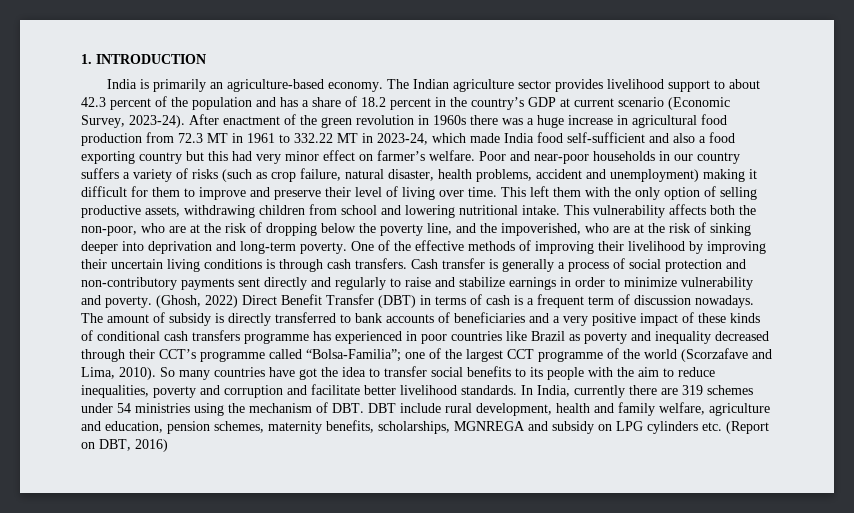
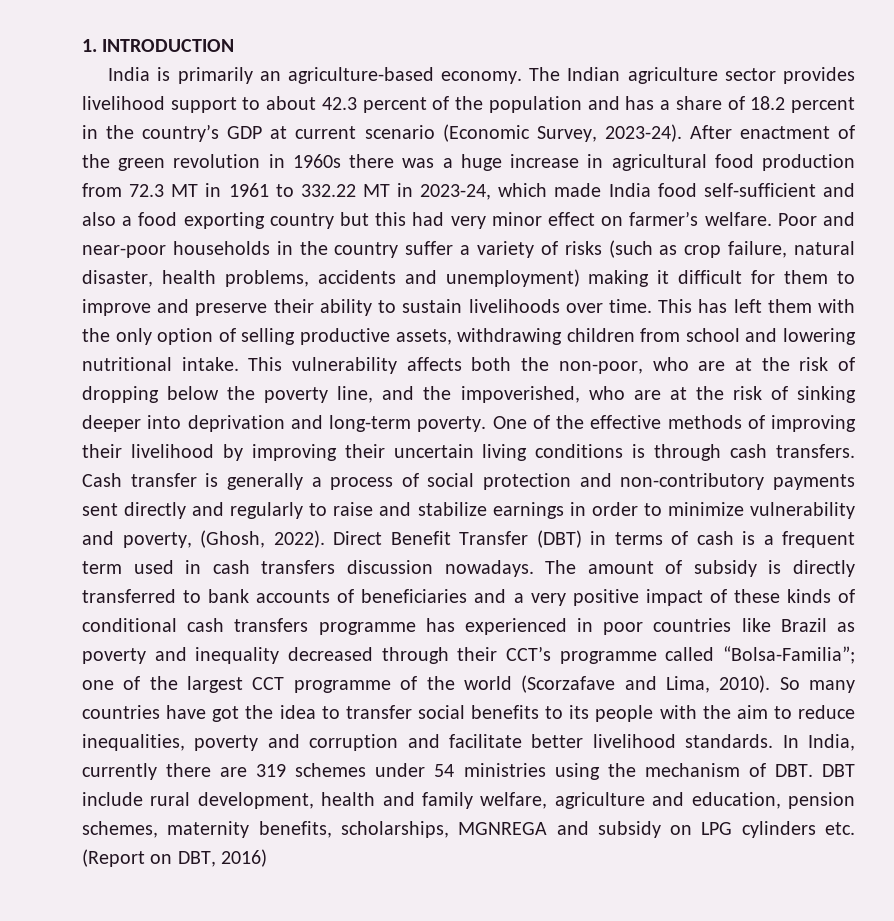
[674,152,740,164] [81,168,119,179] our country suffers -> [299,241,454,258] the country suffer
[536,169,582,179] accident -> [317,270,396,284] accidents
[355,186,435,200] level of living -> [319,299,560,316] ability to sustain livelihoods
(526, 192) none -> [698,299,728,313] has
[105,295,238,308] poverty. (Ghosh, 2022) -> [122,530,325,548] poverty, (Ghosh, 2022).
[618,294,630,305] of -> [133,560,336,574] used in cash transfers

